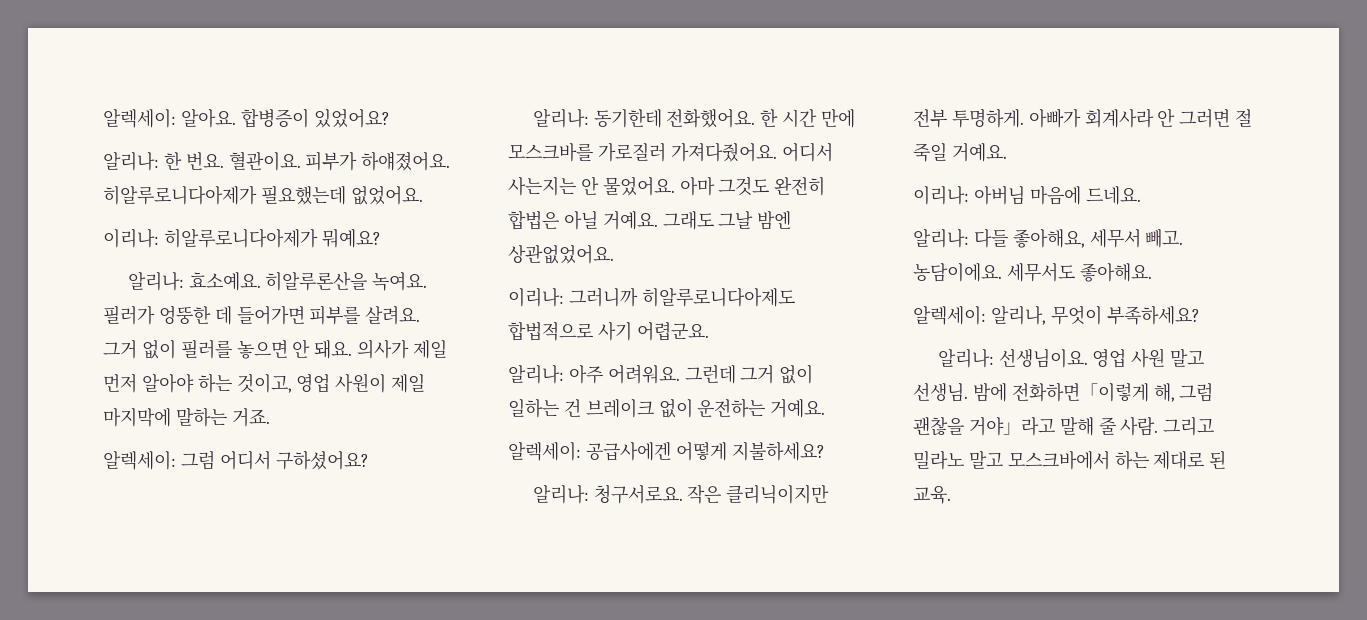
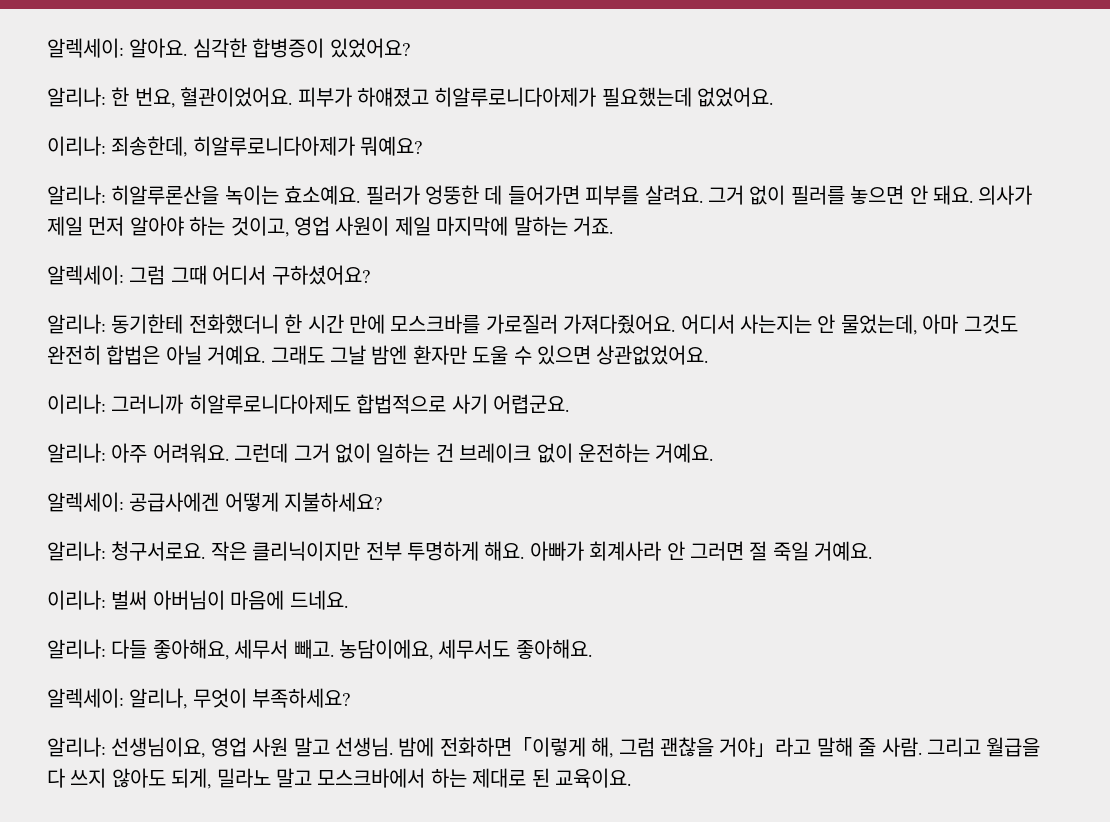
(236, 118) none -> [192,38,247,58] 심각한
[185,151,451,171] 번요. 혈관이요. 피부가 하얘졌어요. -> [134,87,429,108] 번요, 혈관이었어요. 피부가 하얘졌고
(159, 238) none -> [111,136,188,157] 죄송한데,
[188,271,428,291] 효소예요. 히알루론산을 녹여요. -> [111,185,361,205] 히알루론산을 녹이는 효소예요.
(215, 460) none -> [170,265,207,285] 그때
[666,109,756,128] 전화했어요. -> [188,314,279,334] 전화했더니
[602,177,675,196] 물었어요. -> [840,314,917,335] 물었는데,
(792, 220) none -> [412,345,591,365] 환자만 도울 수 있으면
[951,108,1024,128] 투명하게. -> [407,541,525,561] 투명하게 해요.
[973,186,1025,205] 아버님 -> [111,590,225,610] 벌써 아버님이
[913,263,1002,282] 농담이에요. -> [339,639,433,660] 농담이에요,
[998,349,1088,368] 선생님이요. -> [111,737,206,758] 선생님이요,
(1215, 426) none -> [986,737,1041,757] [47,768,212,789] 월급을 다 쓰지 않아도 되게,
[913,486,951,504] 교육. -> [554,768,631,788] 교육이요.

